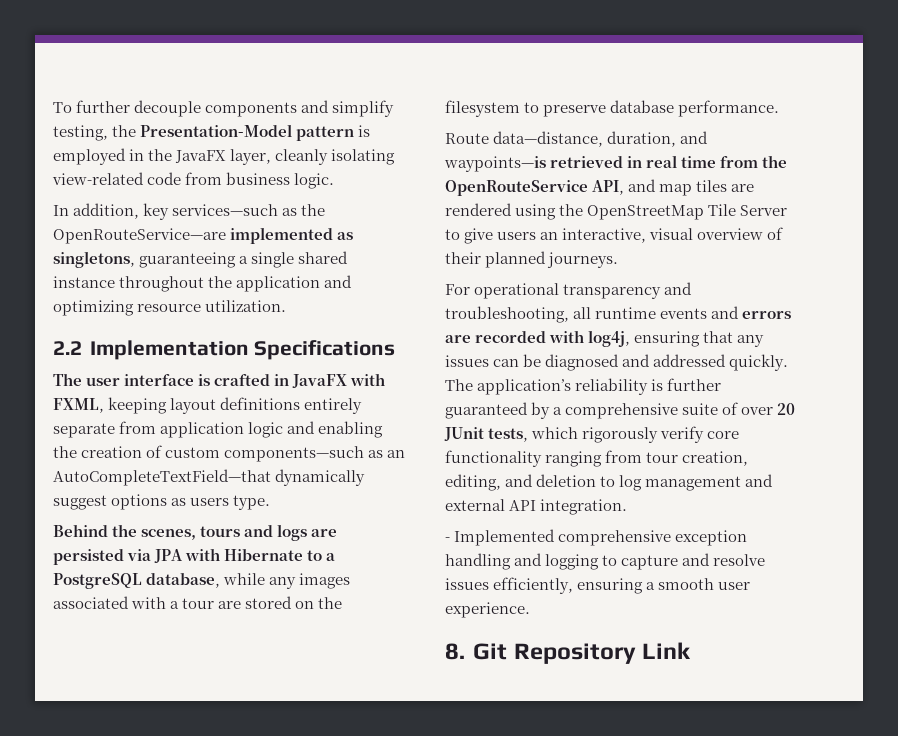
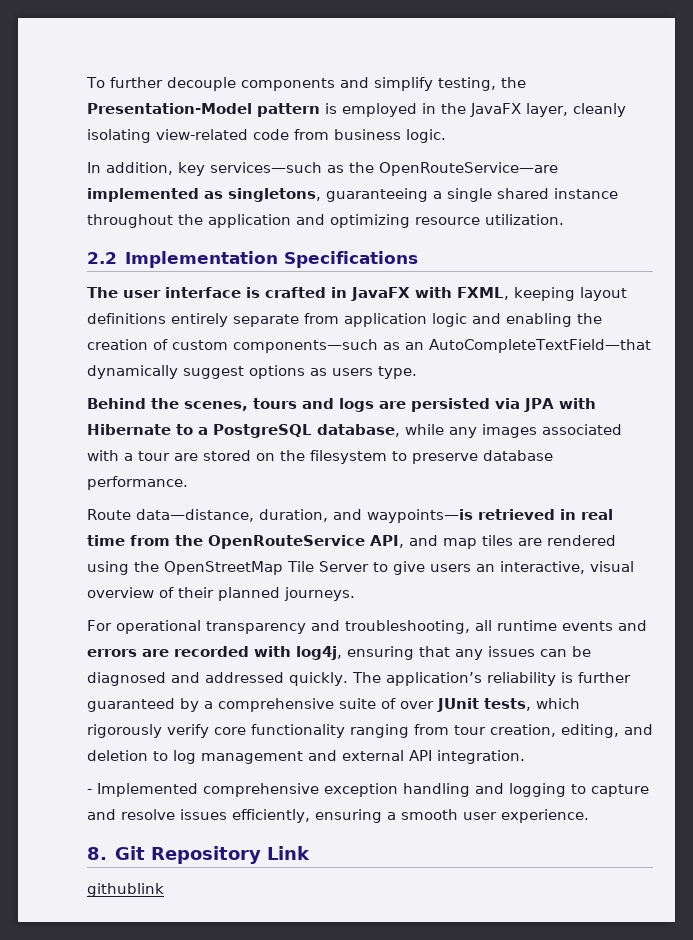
[777,403,796,415] 20 -> (434, 705) none
(691, 650) none -> [87,883,164,897] // githublink

